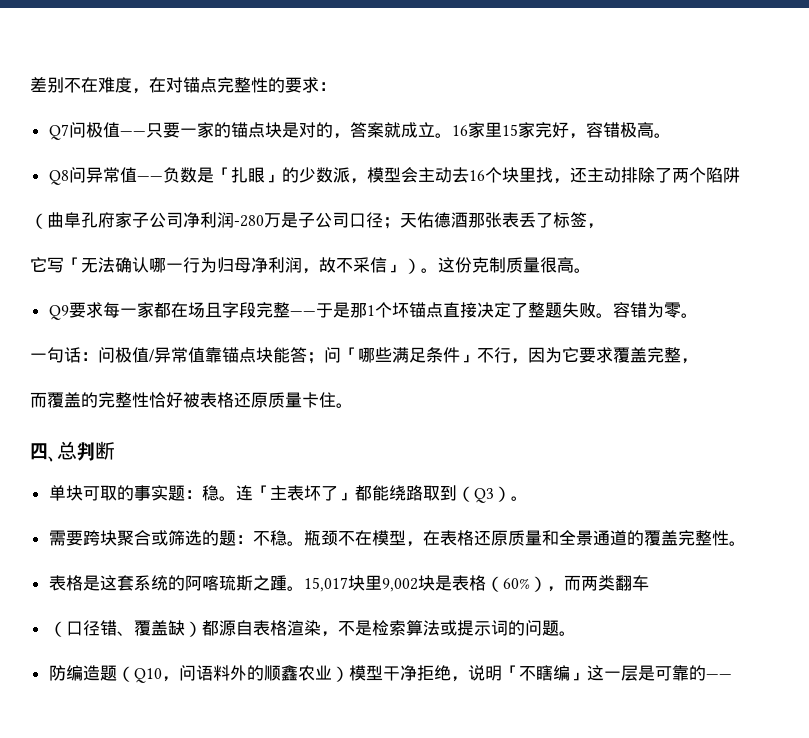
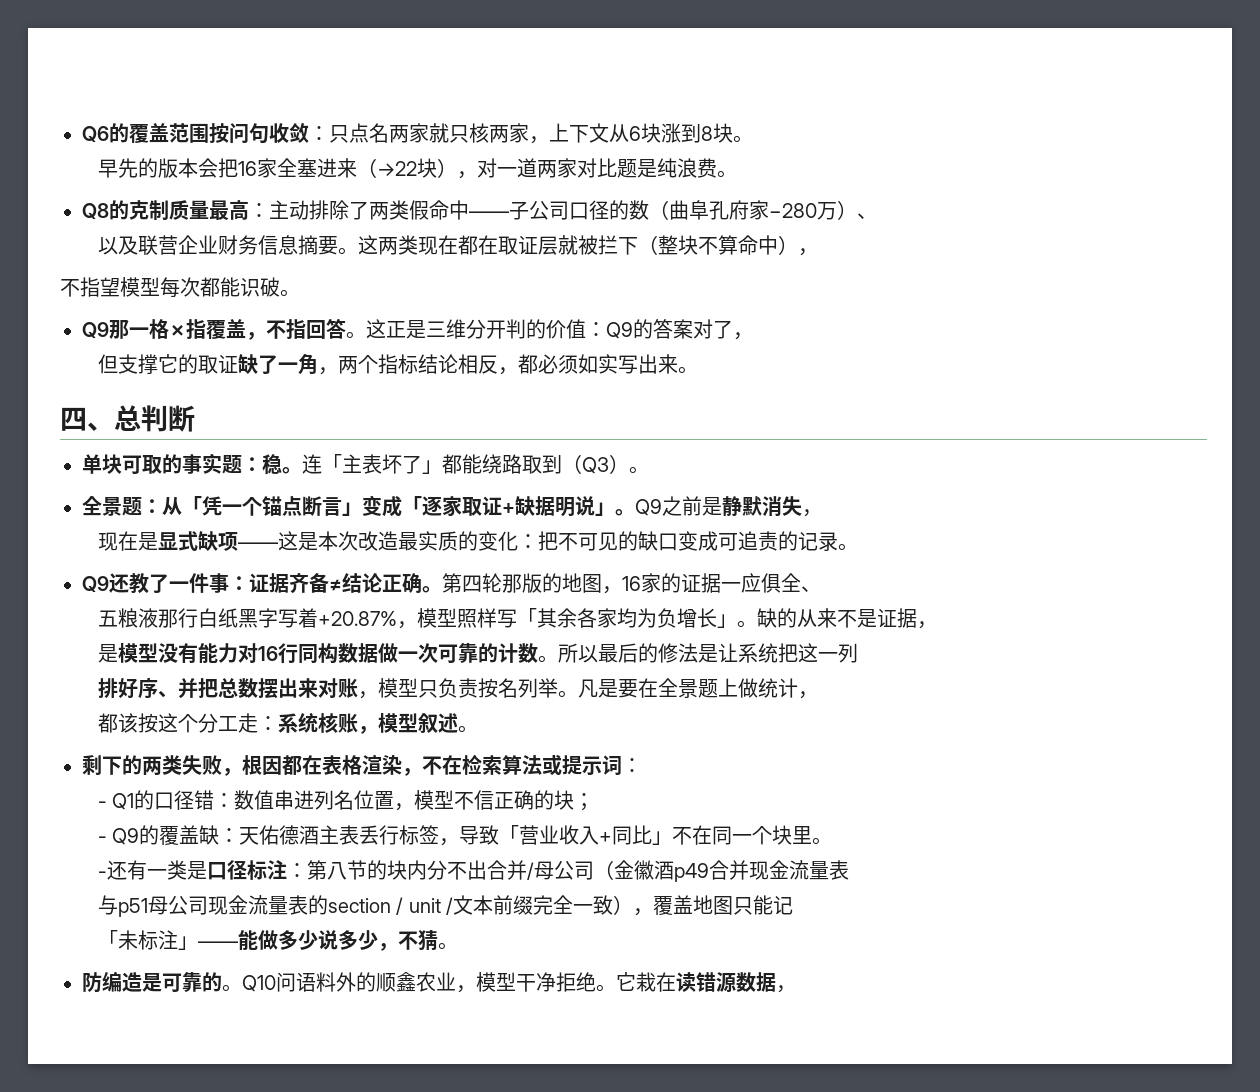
[30,77,336,94] [48,122,671,140] [48,167,740,185] [30,212,604,229] [30,257,591,274] [48,302,698,320] [30,347,698,364] [30,392,336,408] 差别不在难度，在对锚点完整性的要求： // Q7问极值——只要一家的锚点块是对的，答案就成立。16家里15家完好，容错极高。 // Q8问异常值——负数是「扎眼」的少数派，模型会主动去16个块里找，还主动排除了两个陷阱 // （曲阜孔府家子公司净利润-280万是子公司口径；天佑德酒那张表丢了标签， // 它写「无法确认哪一行为归母净利润，故不采信」）。这份克制质量很高。 // Q9要求每一家都在场且字段完整——于是那1个坏锚点直接决定了整题失败。容错为零。 // 一句话：问极值/异常值靠锚点块能答；问「哪些满足条件」不行，因为它要求覆盖完整， // 而覆盖的完整性恰好被表格还原质量卡住 -> [82,123,753,144] [97,158,737,179] [82,200,877,220] [97,235,818,256] [60,277,300,298] [82,318,753,340] [97,353,678,375] Q6的覆盖范围按问句收敛：只点名两家就只核两家，上下文从6块涨到8块。 // 早先的版本会把16家全塞进来（→22块），对一道两家对比题是纯浪费。 // Q8的克制质量最高：主动排除了两类假命中——子公司口径的数（曲阜孔府家−280万）、 // 以及联营企业财务信息摘要。这两类现在都在取证层就被拦下（整块不算命中）， // 不指望模型每次都能识破。 // Q9那一格✗指覆盖，不指回答。这正是三维分开判的价值：Q9的答案对了， // 但支撑它的取证缺了一角，两个指标结论相反，都必须如实写出来
[48,530,746,547] [48,575,649,592] [48,620,253,637] 需要跨块聚合或筛选的题：不稳。瓶颈不在模型，在表格还原质量和全景通道的覆盖完整性。 // 表格是这套系统的阿喀琉斯之踵。15,017块里9,002块是表格（60%），而两类翻车 // （口径错、覆盖缺）都源自 -> [82,495,822,517] [97,531,858,551] [82,573,821,594] [97,608,937,629] [97,643,858,664] [97,678,818,699] [97,712,478,734] [82,755,322,776] 全景题：从「凭一个锚点断言」变成「逐家取证+缺据明说」。Q9之前是静默消失， // 现在是显式缺项——这是本次改造最实质的变化：把不可见的缺口变成可追责的记录。 // Q9还教了一件事：证据齐备≠结论正确。第四轮那版的地图，16家的证据一应俱全、 // 五粮液那行白纸黑字写着+20.87%，模型照样写「其余各家均为负增长」。缺的从来不是证据， // 是模型没有能力对16行同构数据做一次可靠的计数。所以最后的修法是让系统把这一列 // 排好序、并把总数摆出来对账，模型只负责按名列举。凡是要在全景题上做统计， // 都该按这个分工走：系统核账，模型叙述。 // 剩下的两类失败，根因都在
[354,620,372,636] 是 -> [442,755,462,775] 在
[507,620,559,636] 的问题 -> [622,758,642,773] [97,790,595,811] [97,825,833,846] [97,860,849,882] [97,895,793,917] [97,930,438,951] ： // - Q1的口径错：数值串进列名位置，模型不信正确的块； // - Q9的覆盖缺：天佑德酒主表丢行标签，导致「营业收入+同比」不在同一个块里。 // -还有一类是口径标注：第八节的块内分不出合并/母公司（金徽酒p49合并现金流量表 // 与p51母公司现金流量表的section / unit /文本前缀完全一致），覆盖地图只能记 // 「未标注」——能做多少说多少，不猜
[99,665,179,683] 题（Q10， -> [142,972,276,993] 是可靠的。Q10
[331,666,349,682] ） -> [456,985,476,993] ，
[450,665,732,682] ，说明「不瞎编」这一层是可靠的—— -> [596,972,796,993] 。它栽在读错源数据，

